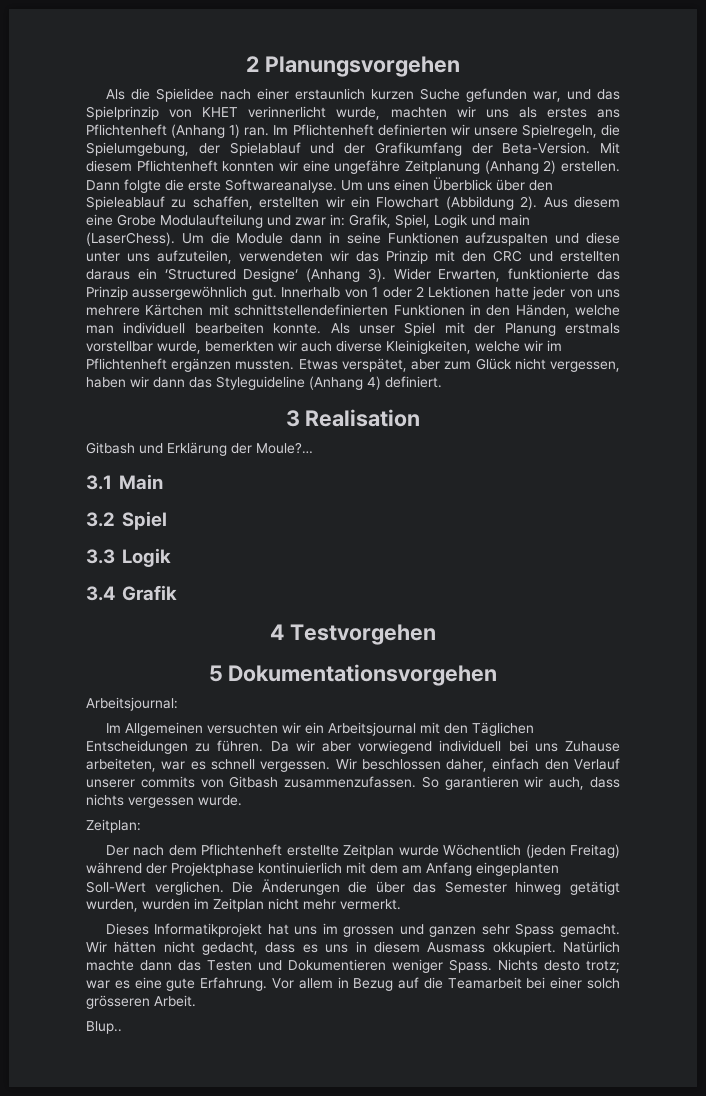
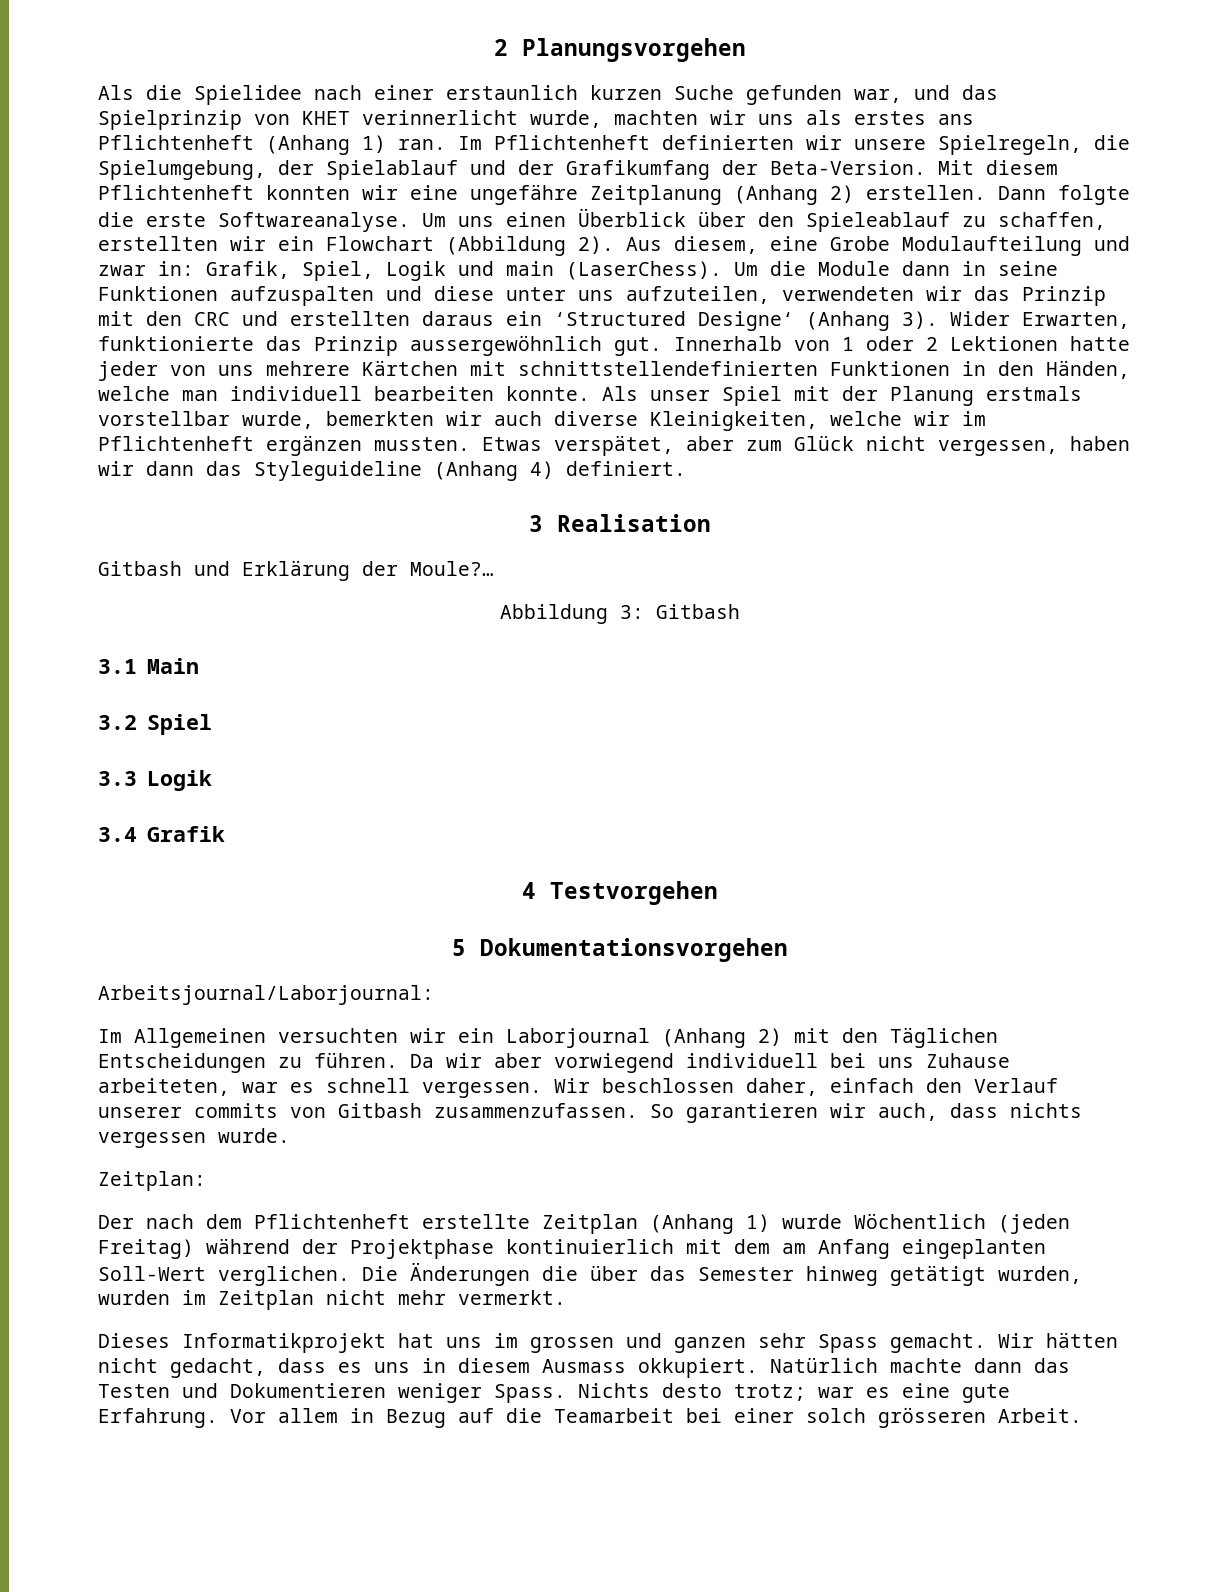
[573,196,620,208] diesem -> [674,236,758,254] diesem,
(313, 448) none -> [499,604,740,624] // Abbildung 3: Gitbash
[86,697,178,711] Arbeitsjournal: -> [98,985,434,1005] Arbeitsjournal/Laborjournal:
[327,722,416,736] Arbeitsjournal -> [506,1028,782,1048] Laborjournal (Anhang 2)
(395, 851) none -> [650,1214,770,1234] (Anhang 1)
[86,1021,122,1034] // Blup.. -> (1082, 1415) none

